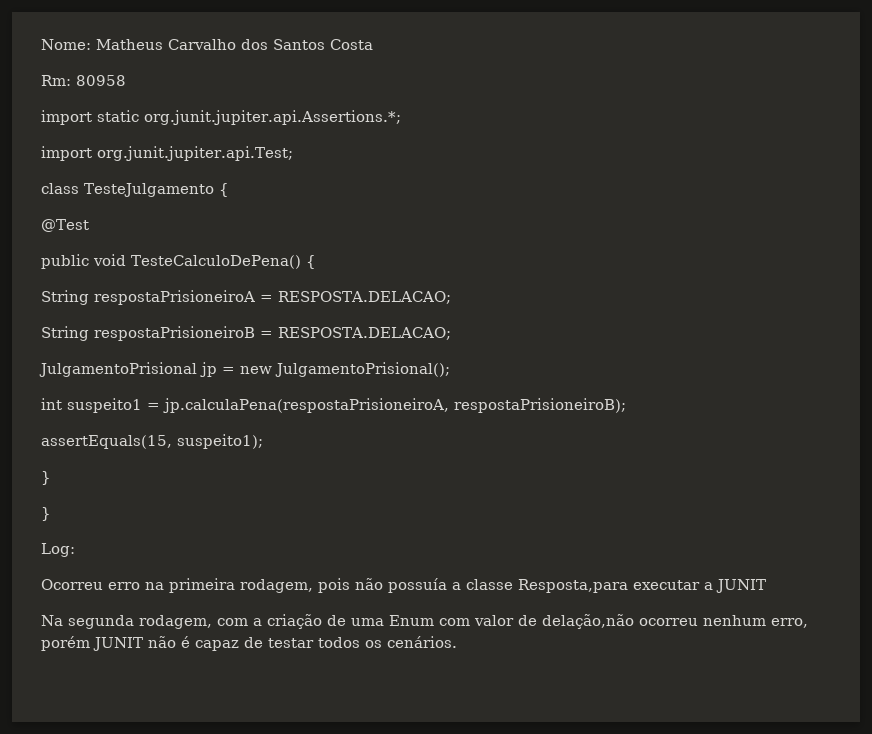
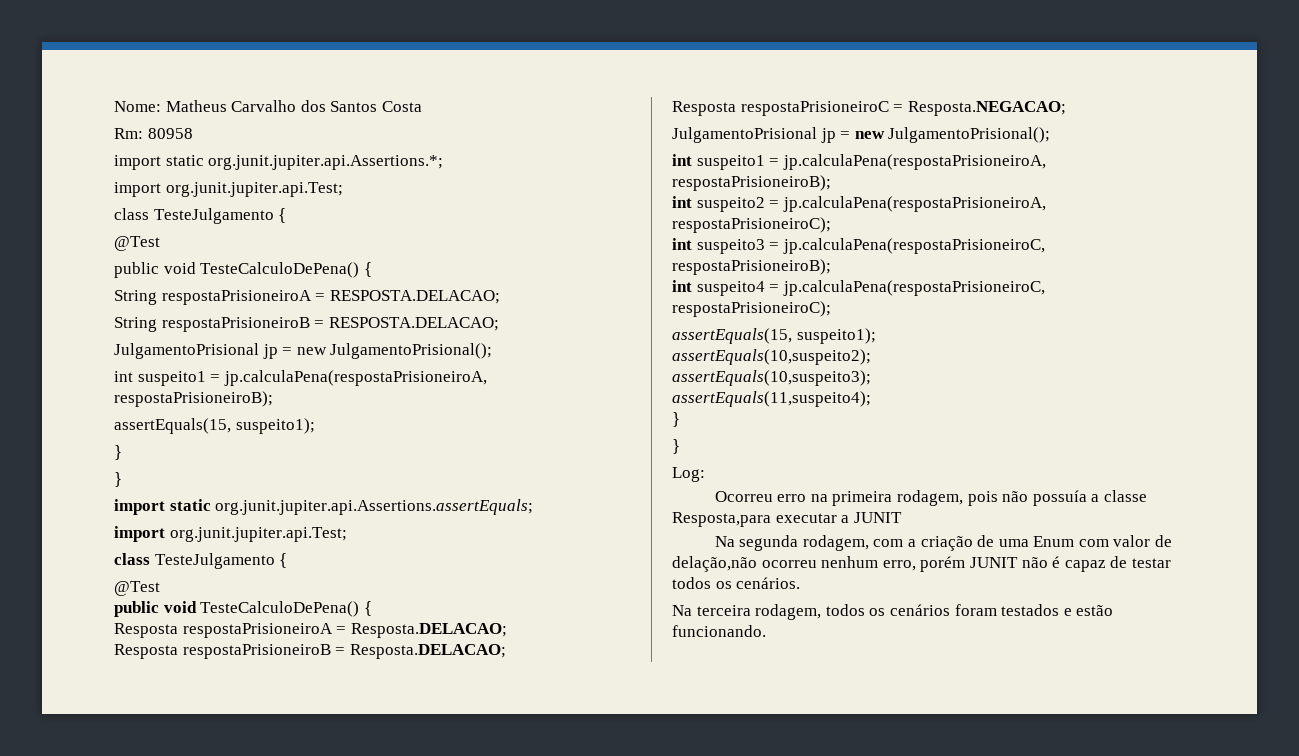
(51, 514) none -> [114,499,534,515] [114,526,347,542] [114,553,288,569] [114,581,160,596] [114,601,372,617] [114,623,507,638] [114,644,506,659] [672,101,1066,116] [672,127,1051,143] [672,154,1046,170] [672,175,831,191] [672,196,1046,212] [672,217,831,233] [672,238,1045,254] [672,259,831,275] [672,280,1045,296] [672,301,831,317] [672,328,876,344] [672,349,871,365] [672,370,871,386] [672,391,871,407] [672,412,680,427] [672,439,680,454] // import static org.junit.jupiter.api.Assertions.assertEquals; // import org.junit.jupiter.api.Test; // class TesteJulgamento { // @Test // public void TesteCalculoDePena() { // Resposta respostaPrisioneiroA = Resposta.DELACAO; // Resposta respostaPrisioneiroB = Resposta.DELACAO; // Resposta respostaPrisioneiroC = Resposta.NEGACAO; // JulgamentoPrisional jp = new JulgamentoPrisional(); // int suspeito1 = jp.calculaPena(respostaPrisioneiroA, respostaPrisioneiroB); // int suspeito2 = jp.calculaPena(respostaPrisioneiroA, respostaPrisioneiroC); // int suspeito3 = jp.calculaPena(respostaPrisioneiroC, respostaPrisioneiroB); // int suspeito4 = jp.calculaPena(respostaPrisioneiroC, respostaPrisioneiroC); // assertEquals(15, suspeito1); // assertEquals(10,suspeito2); // assertEquals(10,suspeito3); // assertEquals(11,suspeito4); // } // }
(457, 642) none -> [672,604,1114,620] [672,625,766,637] // Na terceira rodagem, todos os cenários foram testados e estão funcionando.

